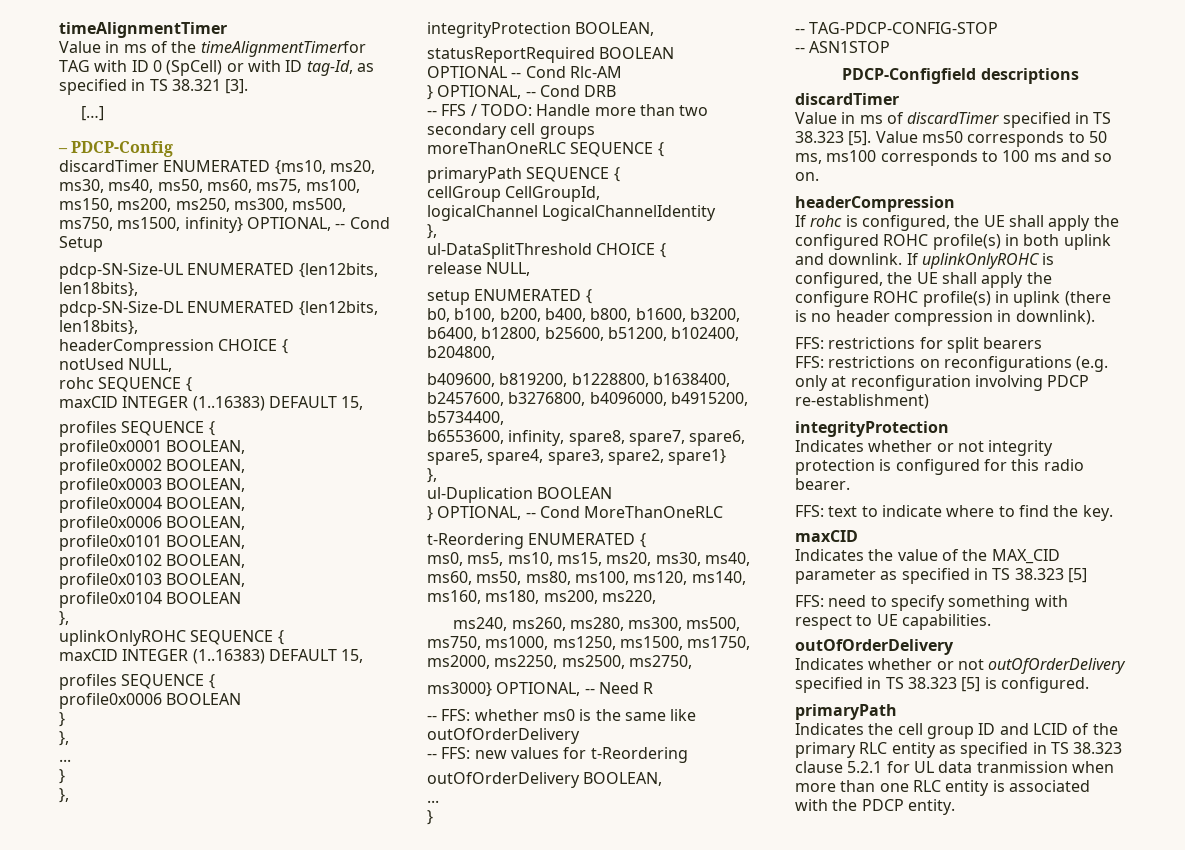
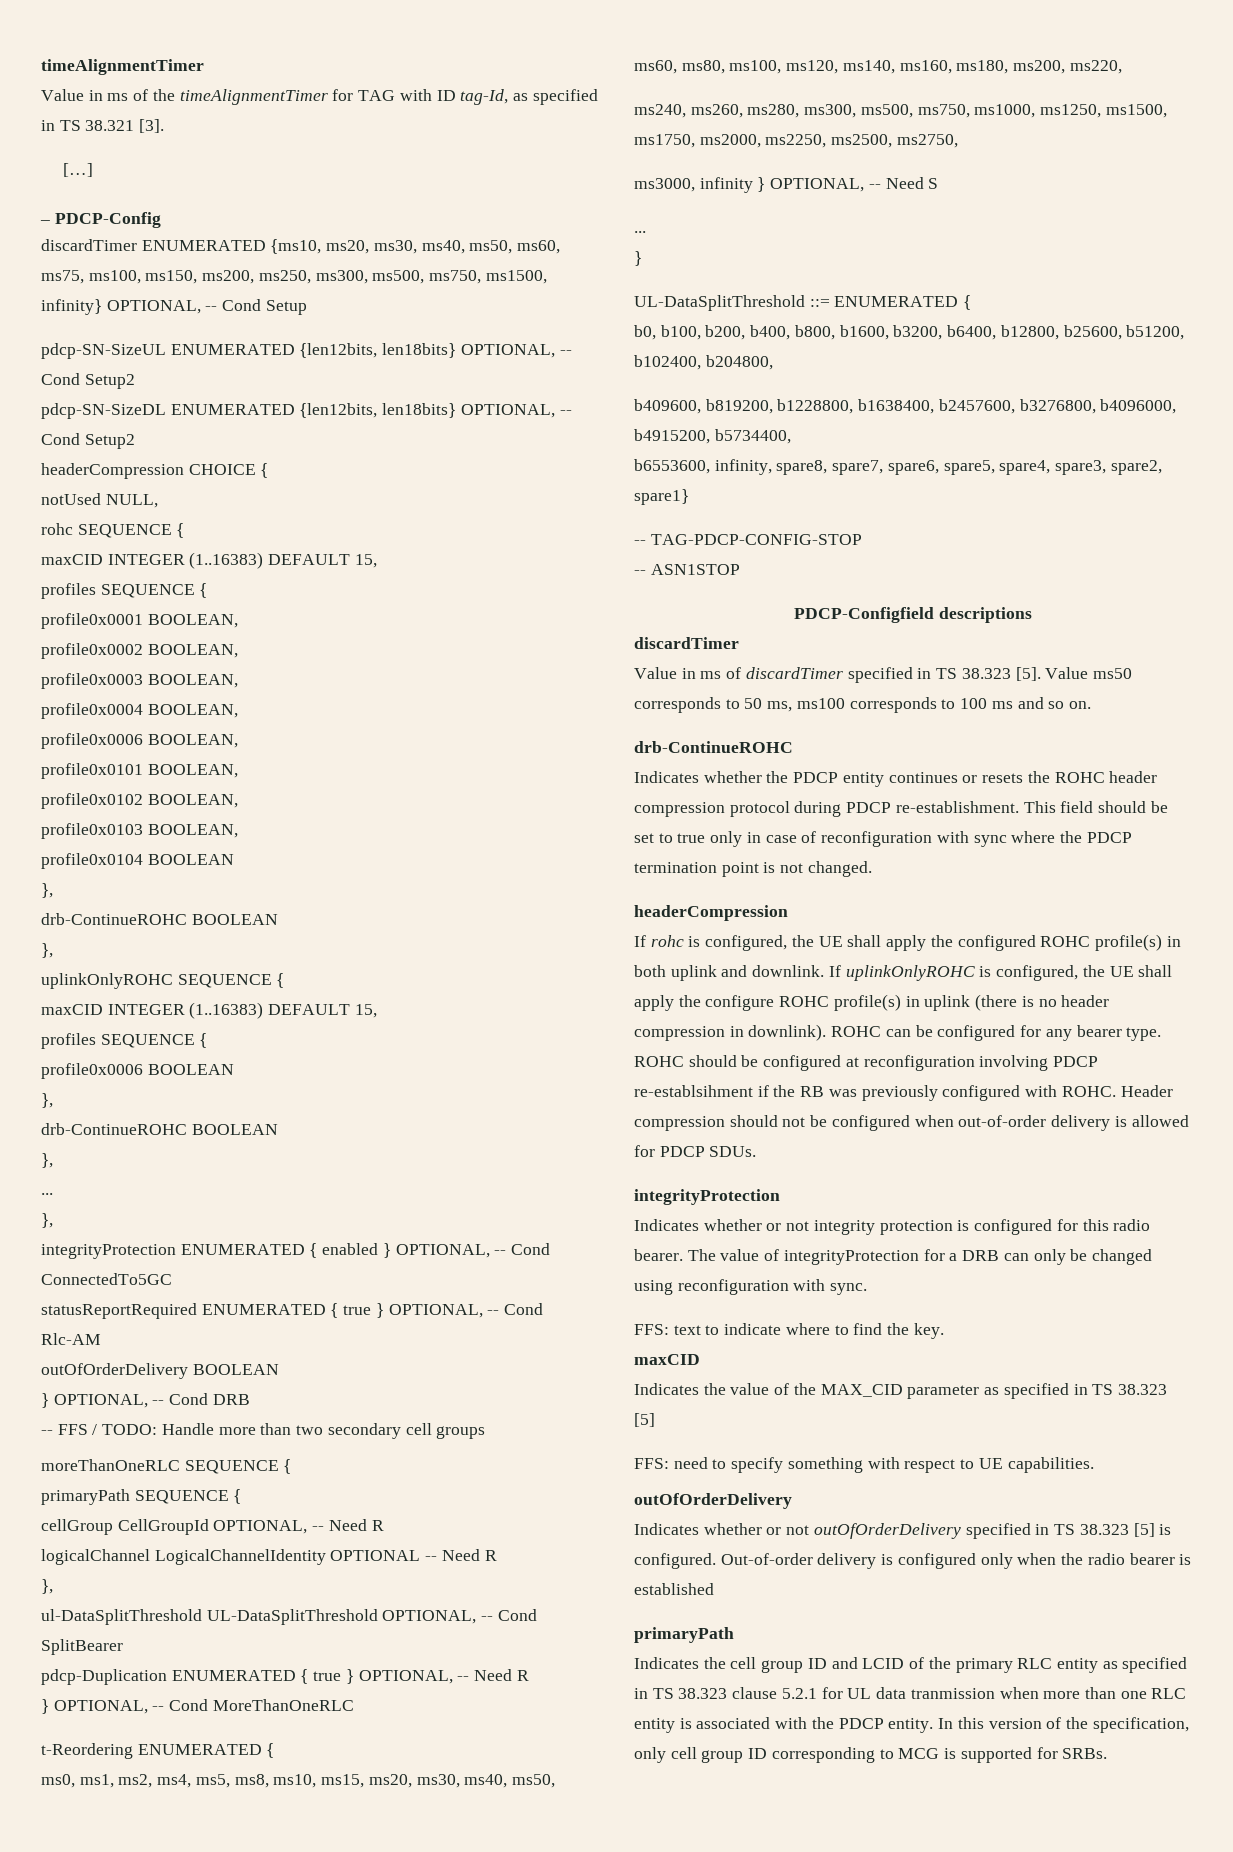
[200,41,366,57] timeAlignmentTimerfor -> [179,89,354,105] timeAlignmentTimer for
[152,60,303,76] 0 (SpCell) or with ID -> (456, 95) none
[59,263,378,279] [59,282,138,297] [59,301,378,317] [59,320,138,335] pdcp-SN-Size-UL ENUMERATED {len12bits, len18bits}, // pdcp-SN-Size-DL ENUMERATED {len12bits, len18bits}, -> [41,343,572,359] [41,373,135,389] [41,403,572,419] [41,433,135,449] pdcp-SN-SizeUL ENUMERATED {len12bits, len18bits} OPTIONAL, -- Cond Setup2 // pdcp-SN-SizeDL ENUMERATED {len12bits, len18bits} OPTIONAL, -- Cond Setup2
(69, 618) none -> [41,913,278,925] [41,943,53,958] // drb-ContinueROHC BOOLEAN // },
[59,712,65,727] } -> [41,1093,53,1108] [41,1123,278,1135] }, // drb-ContinueROHC BOOLEAN
[59,769,65,784] // } -> (53, 1194) none
[575,22,655,36] [427,47,675,63] [427,66,507,78] BOOLEAN, // statusReportRequired BOOLEAN OPTIONAL -> [180,1243,551,1258] [41,1273,172,1285] [41,1303,483,1319] ENUMERATED { enabled } OPTIONAL, -- Cond ConnectedTo5GC // statusReportRequired ENUMERATED { true } OPTIONAL,
(622, 72) none -> [41,1363,279,1379] // outOfOrderDelivery BOOLEAN
[505,186,601,202] [427,205,717,221] [427,224,437,239] [427,243,666,259] [427,262,531,276] [427,290,470,305] CellGroupId, // logicalChannel LogicalChannelIdentity // }, // ul-DataSplitThreshold CHOICE { // release NULL, // setup -> [117,1519,384,1535] [41,1549,497,1565] [41,1579,53,1594] [41,1609,537,1625] [41,1639,123,1655] [41,1669,529,1685] [41,1699,354,1714] [41,1743,275,1759] [41,1774,555,1788] [634,60,1122,74] [634,104,1167,118] [634,134,958,148] [634,177,939,193] [634,231,646,233] [634,251,642,266] [634,295,830,311] CellGroupId OPTIONAL, -- Need R // logicalChannel LogicalChannelIdentity OPTIONAL -- Need R // }, // ul-DataSplitThreshold UL-DataSplitThreshold OPTIONAL, -- Cond SplitBearer // pdcp-Duplication ENUMERATED { true } OPTIONAL, -- Need R // } OPTIONAL, -- Cond MoreThanOneRLC // t-Reordering ENUMERATED { // ms0, ms1, ms2, ms4, ms5, ms8, ms10, ms15, ms20, ms30, ms40, ms50, ms60, ms80, ms100, ms120, ms140, ms160, ms180, ms200, ms220, // ms240, ms260, ms280, ms300, ms500, ms750, ms1000, ms1250, ms1500, ms1750, ms2000, ms2250, ms2500, ms2750, // ms3000, infinity } OPTIONAL, -- Need S // ... // } // UL-DataSplitThreshold ::=
[427,468,437,483] [427,487,613,503] [427,506,724,521] [427,533,646,549] [427,552,750,566] [427,571,746,585] [427,590,656,604] [453,617,741,631] [427,636,751,650] [427,655,692,669] [427,682,654,697] [427,709,697,721] [427,728,580,744] [427,747,688,763] [427,772,663,788] [427,800,439,803] [427,810,433,825] // }, // ul-Duplication BOOLEAN // } OPTIONAL, -- Cond MoreThanOneRLC // t-Reordering ENUMERATED { // ms0, ms5, ms10, ms15, ms20, ms30, ms40, ms60, ms50, ms80, ms100, ms120, ms140, ms160, ms180, ms200, ms220, // ms240, ms260, ms280, ms300, ms500, ms750, ms1000, ms1250, ms1500, ms1750, ms2000, ms2250, ms2500, ms2750, // ms3000} OPTIONAL, -- Need R // -- FFS: whether ms0 is the same like outOfOrderDelivery // -- FFS: new values for t-Reordering // outOfOrderDelivery BOOLEAN, // ... // } -> (689, 497) none
(819, 176) none -> [634,741,793,753] [634,771,1158,787] [634,801,1168,817] [634,831,1132,847] [634,861,872,877] // drb-ContinueROHC // Indicates whether the PDCP entity continues or resets the ROHC header compression protocol during PDCP re-establishment. This field should be set to true only in case of reconfiguration with sync where the PDCP termination point is not changed.
[795,337,1043,353] [795,356,1109,372] [795,375,1090,391] [795,394,929,409] // FFS: restrictions for split bearers // FFS: restrictions on reconfigurations (e.g. only at reconfiguration involving PDCP re-establishment) -> [831,1025,1162,1041] [634,1055,1099,1071] [634,1085,1173,1101] [634,1115,1189,1131] [634,1145,757,1157] ROHC can be configured for any bearer type. ROHC should be configured at reconfiguration involving PDCP re-establsihment if the RB was previously configured with ROHC. Header compression should not be configured when out-of-order delivery is allowed for PDCP SDUs.
(850, 484) none -> [687,1249,1152,1265] [634,1279,868,1295] The value of integrityProtection for a DRB can only be changed using reconfiguration with sync.
(1089, 685) none -> [720,1553,1192,1569] [634,1583,714,1595] Out-of-order delivery is configured only when the radio bearer is established
(955, 807) none -> [938,1717,1189,1733] [634,1747,1108,1763] In this version of the specification, only cell group ID corresponding to MCG is supported for SRBs.

